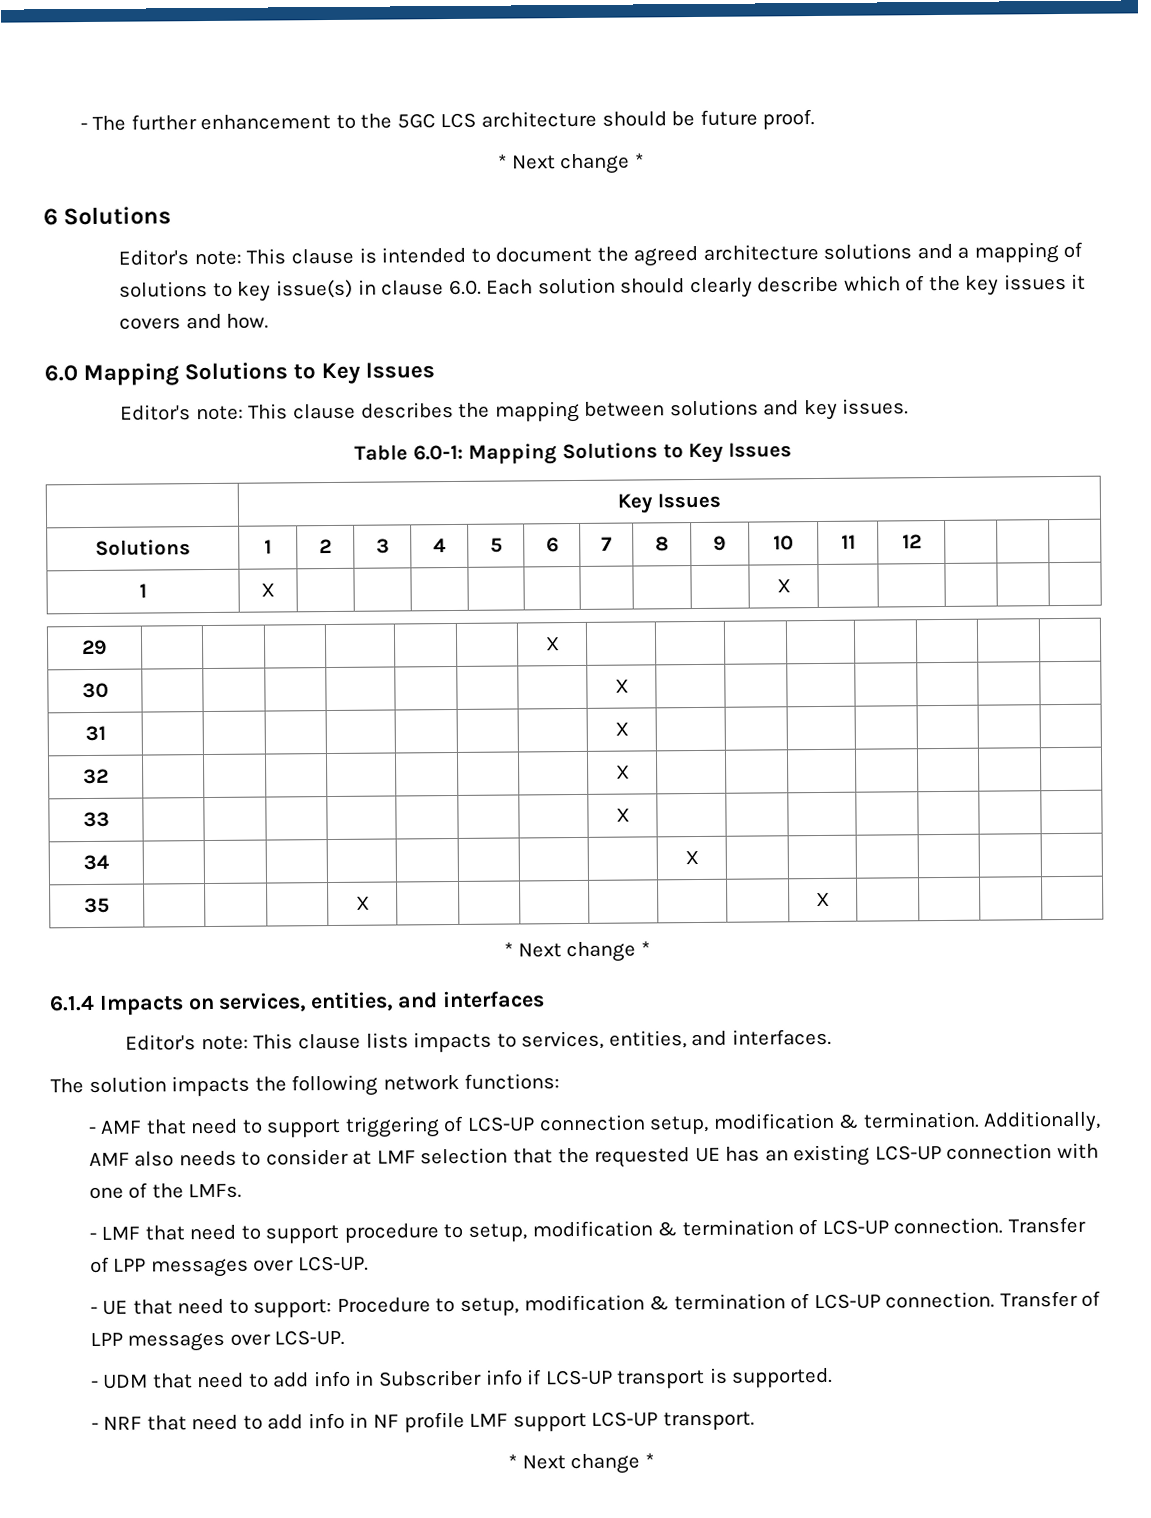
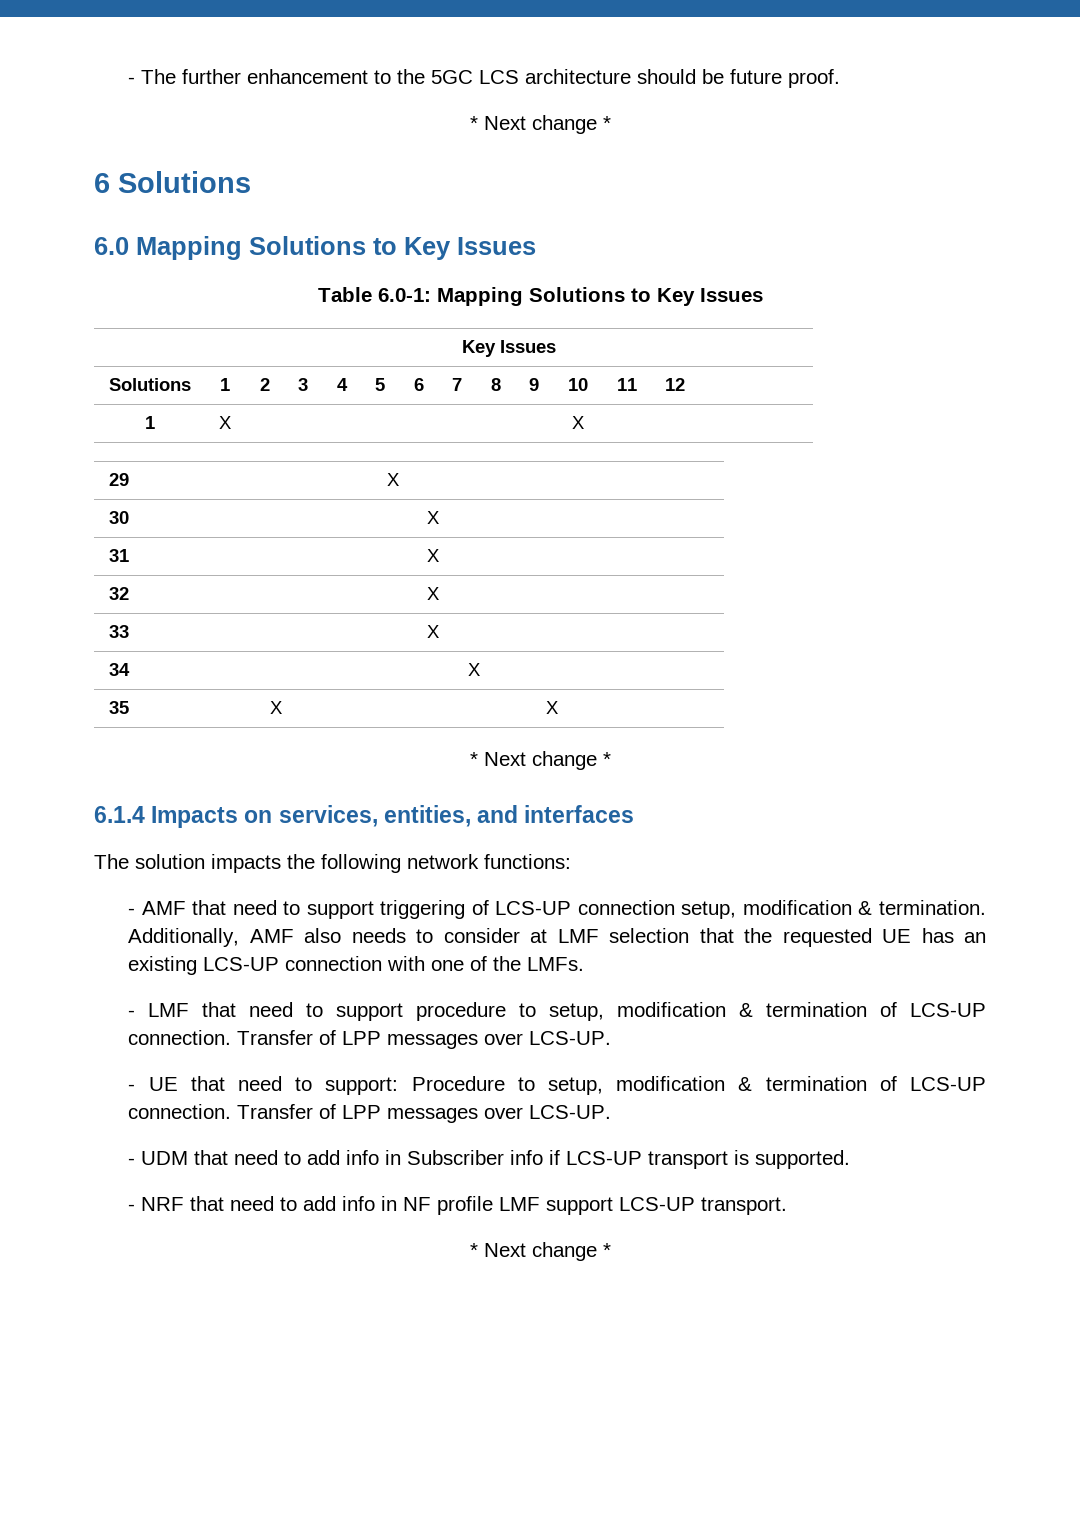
[118,241,1084,267] [119,273,1087,302] [119,313,270,330] // Editor's note: This clause is intended to document the agreed architecture solutions and a mapping of solutions to key issue(s) in clause 6.0. Each solution should clearly describe which of the key issues it covers and how. -> (251, 182) none
[120,398,910,423] // Editor's note: This clause describes the mapping between solutions and key issues. -> (536, 246) none
[125,1028,832,1053] // Editor's note: This clause lists impacts to services, entities, and interfaces. -> (635, 814) none

